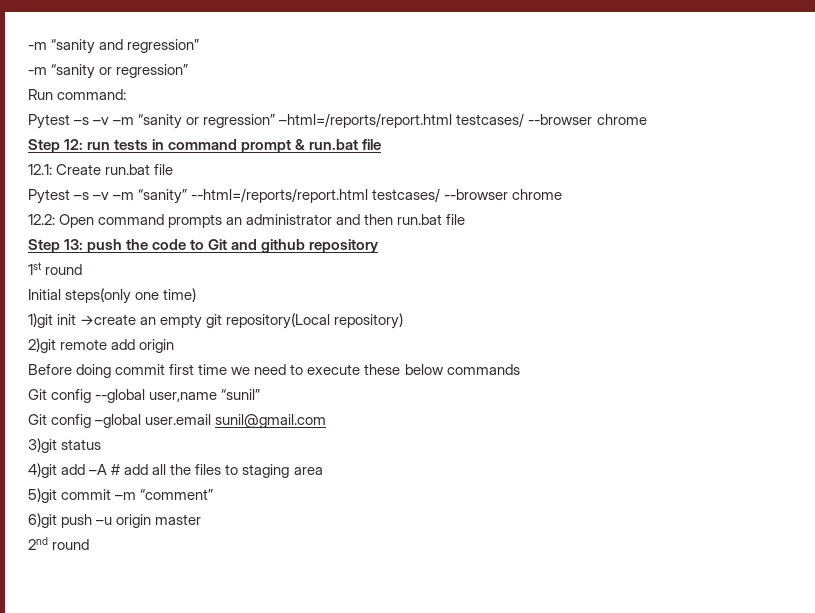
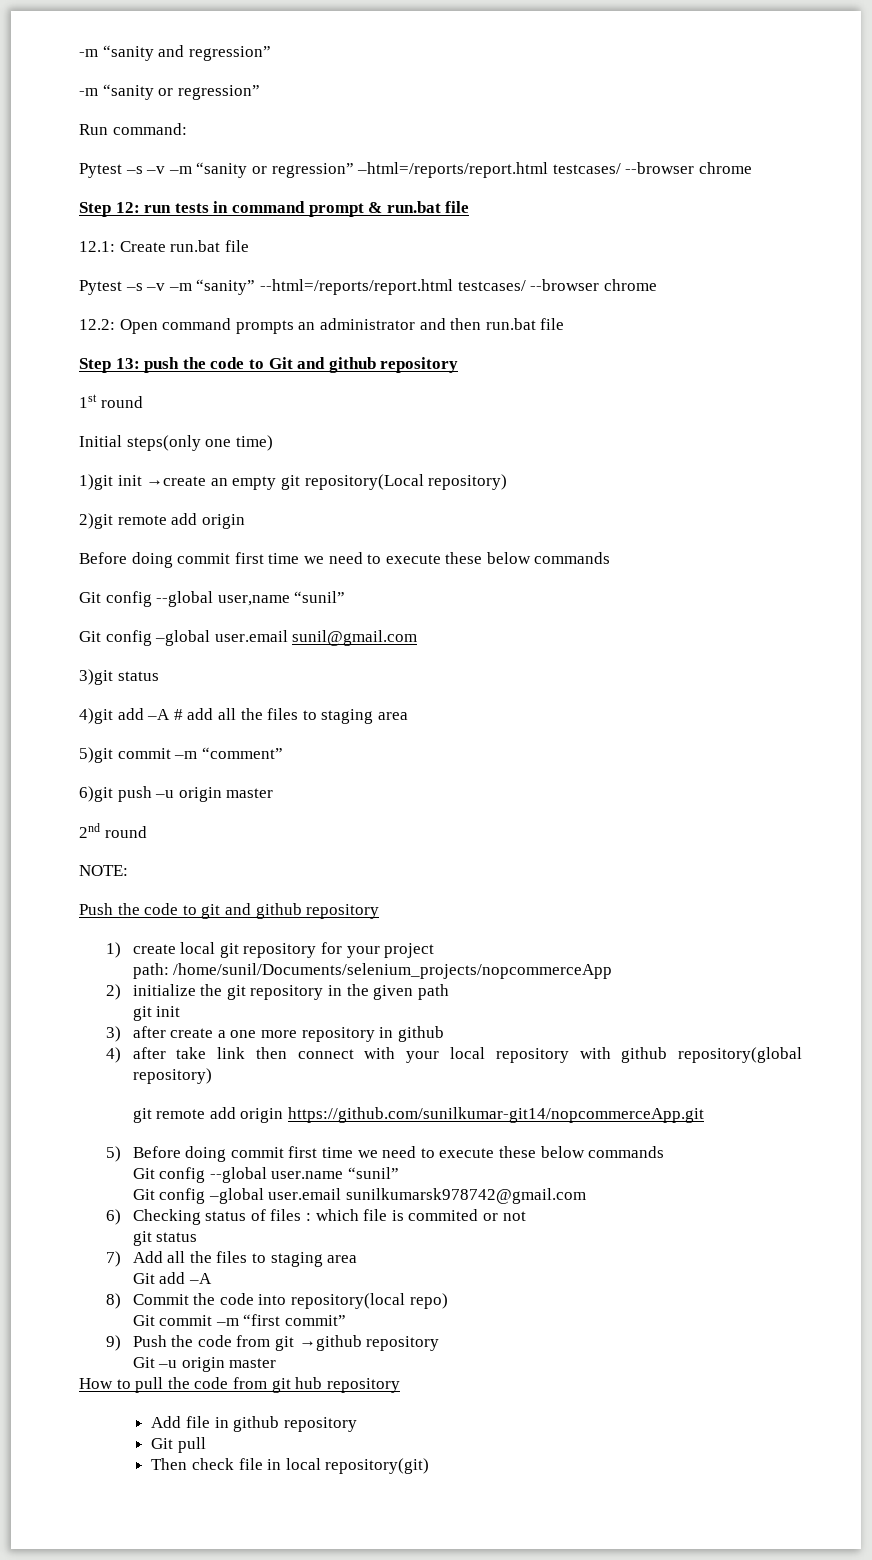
(90, 544) none -> [79,865,128,876] [79,903,380,919] [105,942,435,958] [132,963,613,979] [105,984,449,1000] [132,1006,181,1021] [105,1026,444,1042] [105,1047,802,1063] [132,1068,212,1084] [132,1107,705,1123] [105,1146,665,1162] [132,1167,400,1183] [132,1188,587,1204] [105,1209,526,1225] [132,1231,198,1246] [105,1251,358,1267] [132,1272,212,1284] [105,1293,448,1309] [132,1314,347,1326] [105,1335,440,1351] [132,1357,277,1372] [79,1377,400,1393] [151,1416,357,1432] [151,1437,206,1453] [151,1458,430,1474] // NOTE: // Push the code to git and github repository // 1) create local git repository for your project // path: /home/sunil/Documents/selenium_projects/nopcommerceApp // 2) initialize the git repository in the given path // git init // 3) after create a one more repository in github // 4) after take link then connect with your local repository with github repository(global repository) // git remote add origin https://github.com/sunilkumar-git14/nopcommerceApp.git // 5) Before doing commit first time we need to execute these below commands // Git config --global user.name “sunil” // Git config –global user.email sunilkumarsk978742@gmail.com // 6) Checking status of files : which file is commited or not // git status // 7) Add all the files to staging area // Git add –A // 8) Commit the code into repository(local repo) // Git commit –m “first commit” // 9) Push the code from git →github repository // Git –u origin master // How to pull the code from git hub repository // Add file in github repository // Git pull // Then check file in local repository(git)

